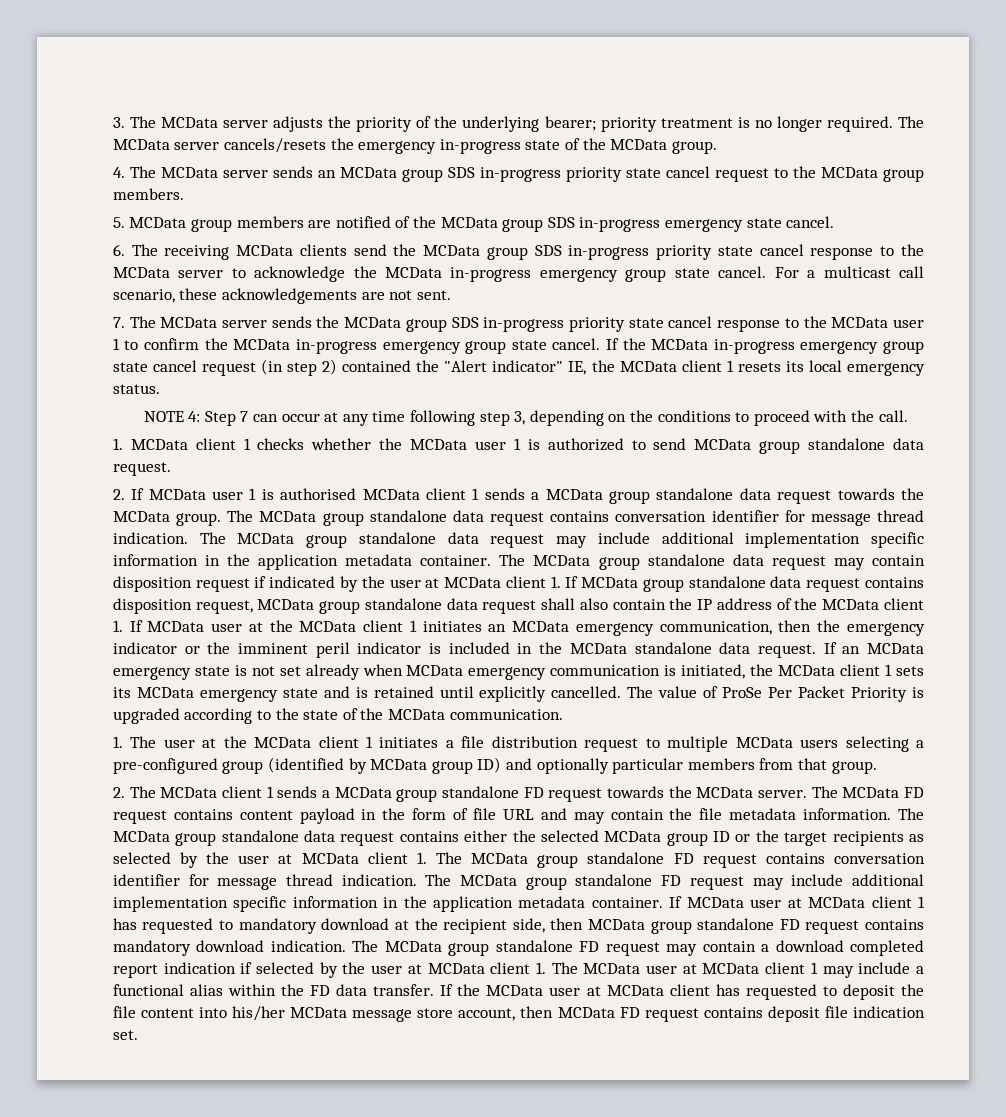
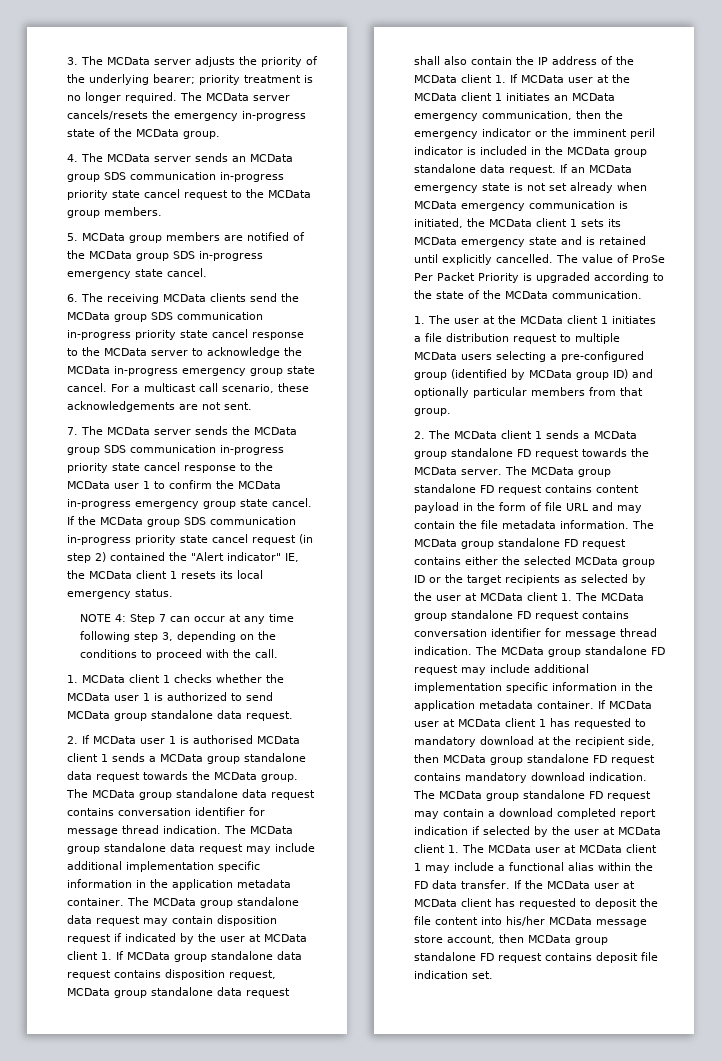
(475, 172) none -> [130,172,217,180] communication
(562, 250) none -> [177,312,264,320] communication
(479, 322) none -> [130,445,217,453] communication
[713,339,924,354] in-progress emergency group -> [147,517,297,527] [67,535,177,545] group SDS communication in-progress priority
(627, 648) none -> [614,149,648,157] group
(900, 792) none -> [578,469,612,477] [414,484,477,493] group standalone
[304,830,336,842] data -> [564,539,579,547] FD
(615, 1012) none -> [575,937,609,945] [414,952,477,961] group standalone

